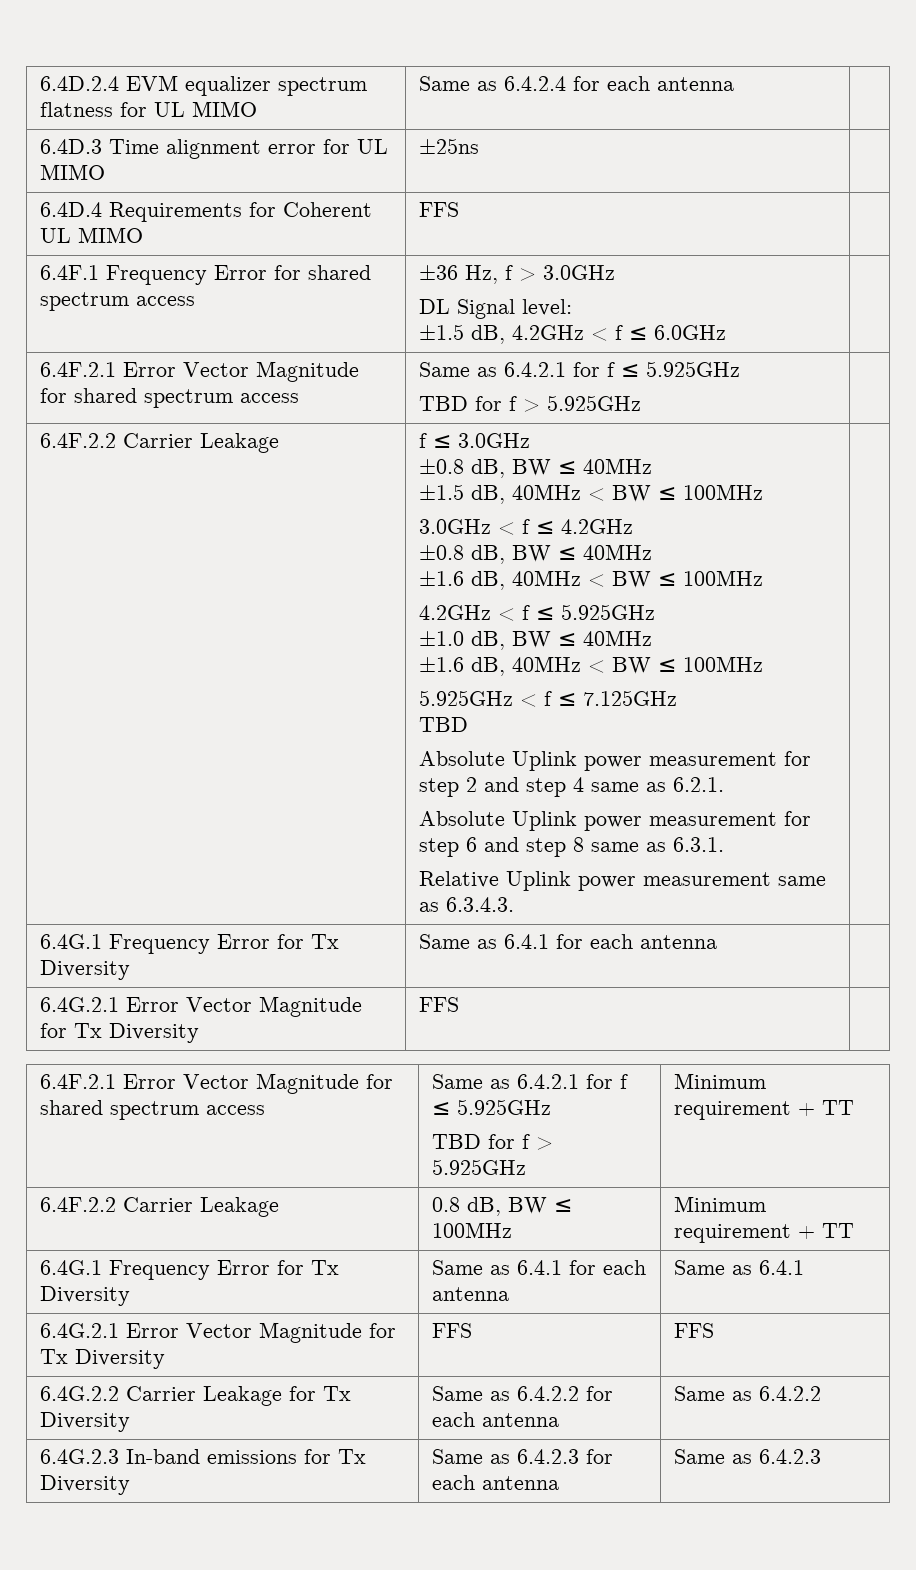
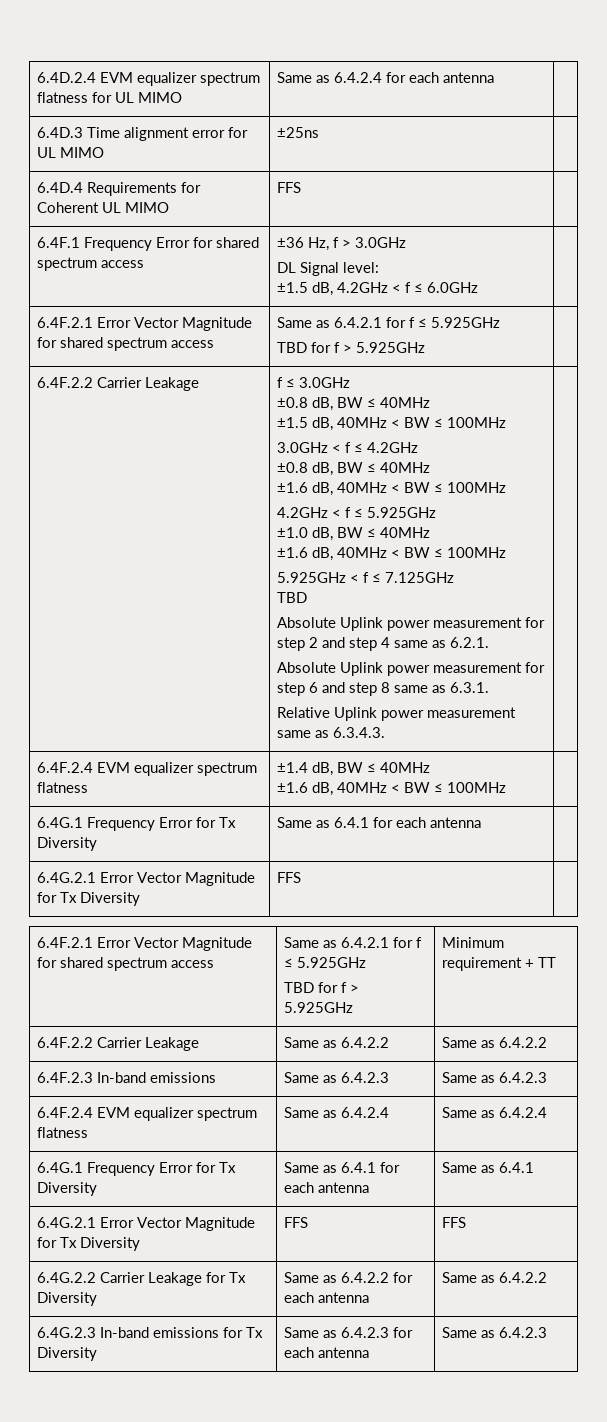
(515, 904) none -> [37,762,258,776] [37,782,89,793] [277,762,431,776] [277,782,507,796] // 6.4F.2.4 EVM equalizer spectrum flatness | ±1.4 dB, BW ≤ 40MHz // ±1.6 dB, 40MHz < BW ≤ 100MHz |
[432,1197,573,1216] [432,1222,513,1238] [674,1196,767,1212] [674,1223,855,1243] 0.8 dB, BW ≤ 100MHz | Minimum requirement + TT -> [284,1037,390,1048] [442,1037,548,1048] [37,1072,217,1083] [284,1072,390,1083] [442,1072,548,1083] [37,1107,258,1121] [37,1127,89,1138] [284,1107,390,1118] [442,1107,548,1118] Same as 6.4.2.2 | Same as 6.4.2.2 // 6.4F.2.3 In-band emissions | Same as 6.4.2.3 | Same as 6.4.2.3 // 6.4F.2.4 EVM equalizer spectrum flatness | Same as 6.4.2.4 | Same as 6.4.2.4

